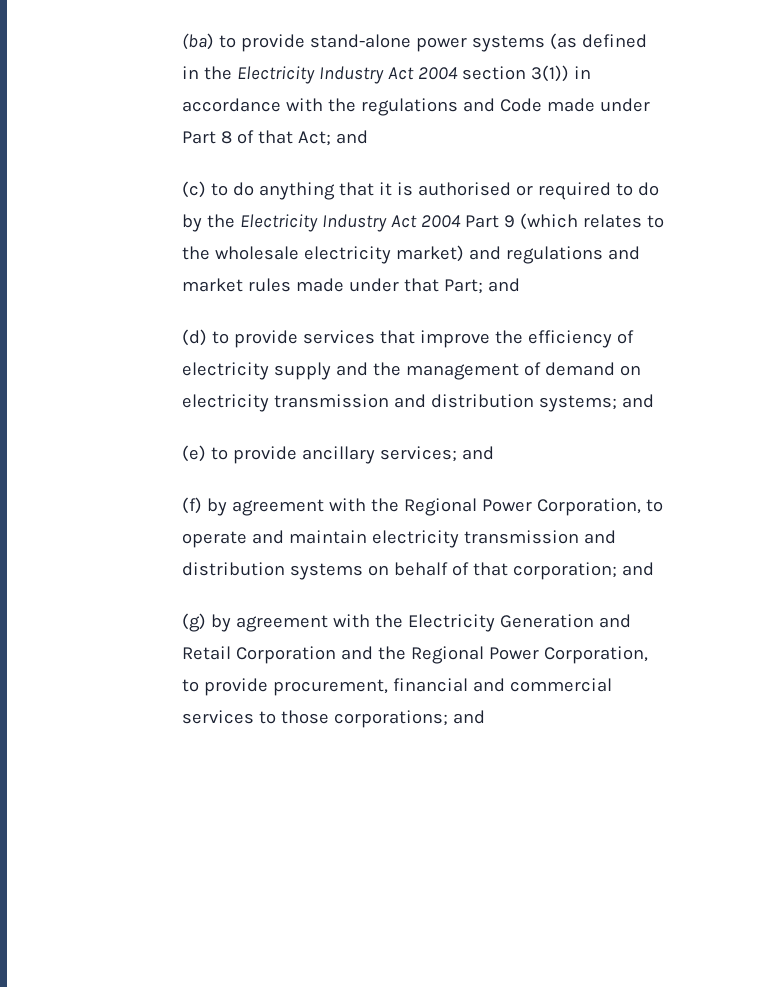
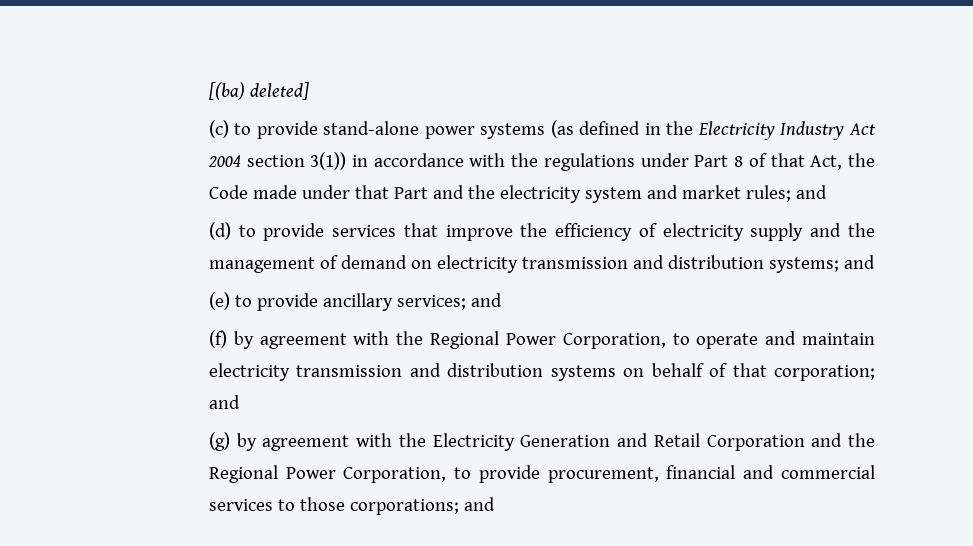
[181,33,214,50] (ba) -> [208,82,309,100] [208,120,229,138] [(ba) deleted] // (c)
[462,98,595,112] and Code made -> (635, 162) none
[297,130,368,146] [181,181,659,200] [181,213,664,232] [181,245,640,264] [181,278,483,294] Act; and // (c) to do anything that it is authorised or required to do by the Electricity Industry Act 2004 Part 9 (which relates to the wholesale electricity market) and regulations and market rules made under that Part; -> [810,153,875,170] [208,185,791,203] Act, the Code made under that Part and the electricity system and market rules;

